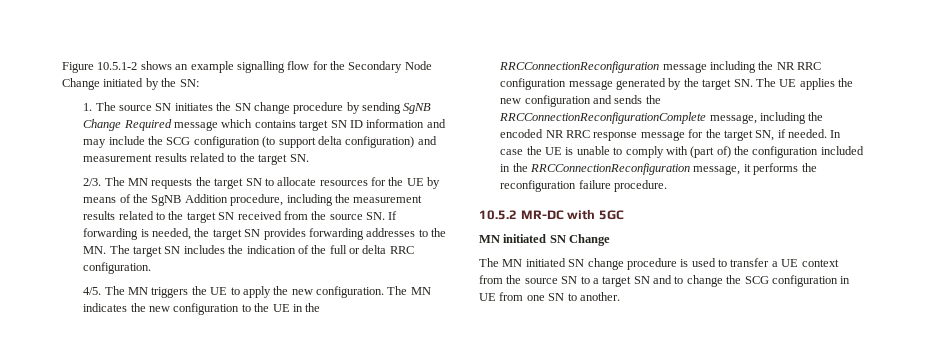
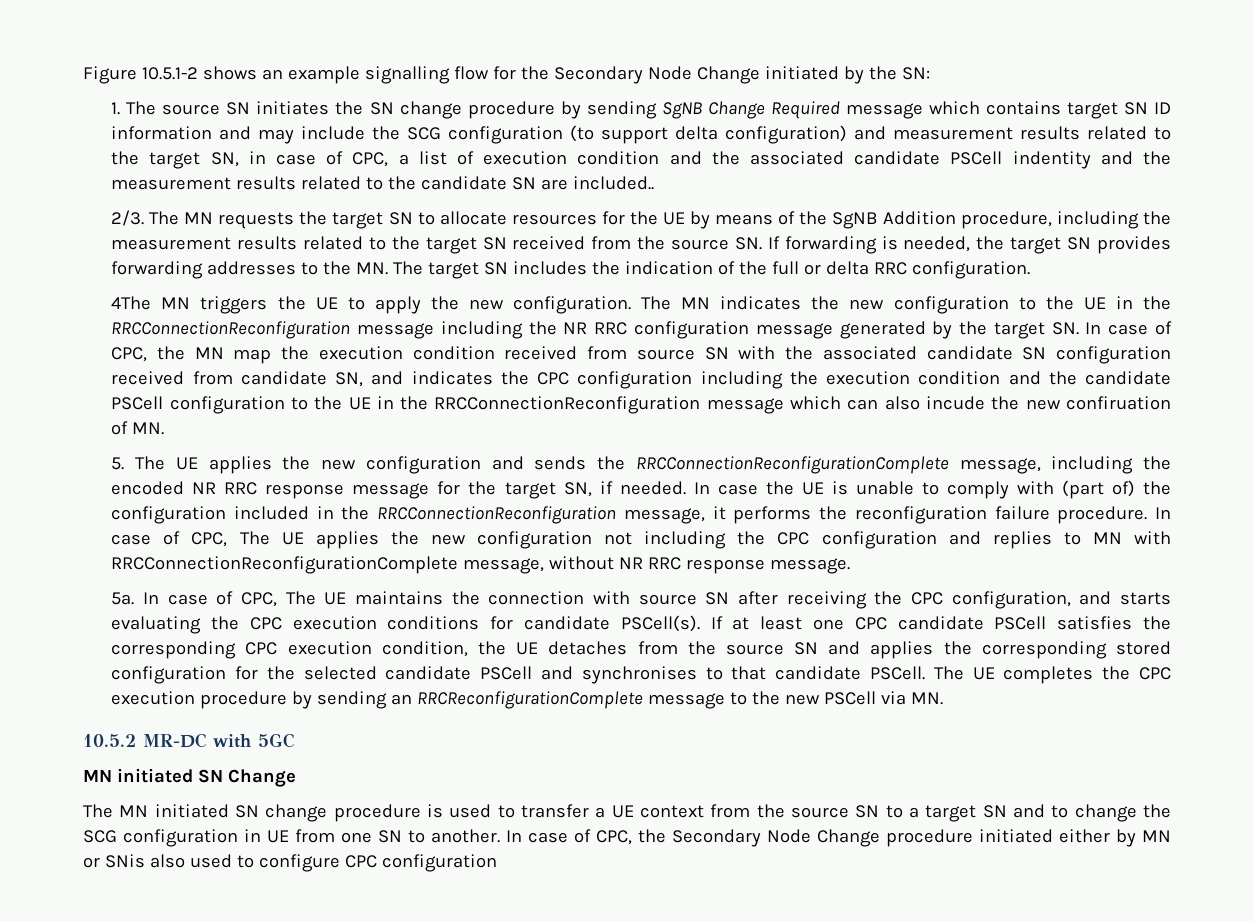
[289,154,309,162] SN. -> [210,151,1171,169] [111,176,655,190] SN, in case of CPC, a list of execution condition and the associated candidate PSCell indentity and the measurement results related to the candidate SN are included..
[83,286,125,295] 4/5. The -> [111,296,152,310] 4The
(753, 83) none -> [1085,321,1172,335] [111,346,1172,364] [111,371,1171,389] [111,396,1172,414] [111,421,165,435] [111,457,125,470] In case of CPC, the MN map the execution condition received from source SN with the associated candidate SN configuration received from candidate SN, and indicates the CPC configuration including the execution condition and the candidate PSCell configuration to the UE in the RRCConnectionReconfiguration message which can also incude the new confiruation of MN. // 5.
(668, 186) none -> [1154,507,1171,519] [111,531,1171,549] [111,556,851,574] [111,591,1171,609] [111,615,1171,634] [111,641,1172,659] [111,666,1172,684] [111,691,944,709] In case of CPC, The UE applies the new configuration not including the CPC configuration and replies to MN with RRCConnectionReconfigurationComplete message, without NR RRC response message. // 5a. In case of CPC, The UE maintains the connection with source SN after receiving the CPC configuration, and starts evaluating the CPC execution conditions for candidate PSCell(s). If at least one CPC candidate PSCell satisfies the corresponding CPC execution condition, the UE detaches from the source SN and applies the corresponding stored configuration for the selected candidate PSCell and synchronises to that candidate PSCell. The UE completes the CPC execution procedure by sending an RRCReconfigurationComplete message to the new PSCell via MN.
(620, 296) none -> [506,829,1171,847] [83,854,497,872] In case of CPC, the Secondary Node Change procedure initiated either by MN or SNis also used to configure CPC configuration

